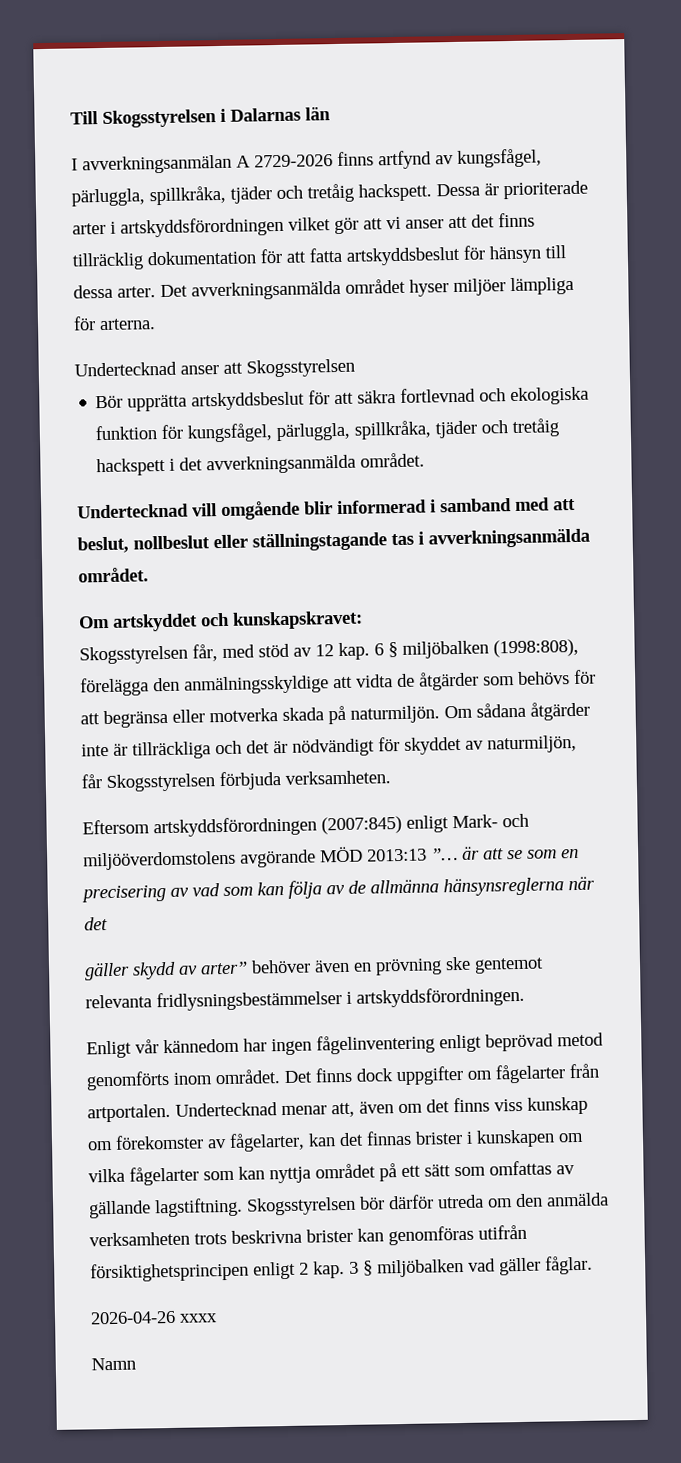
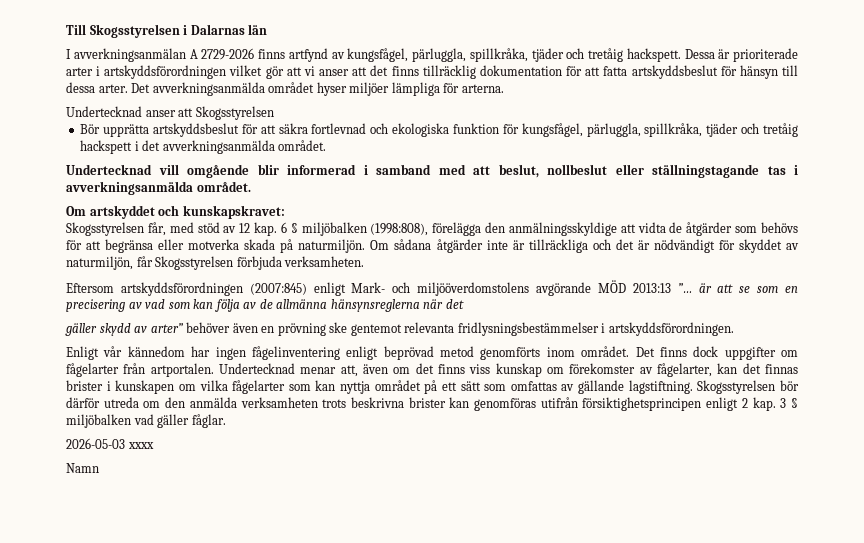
[90,1310,176,1325] 2026-04-26 -> [66,438,125,449] 2026-05-03

